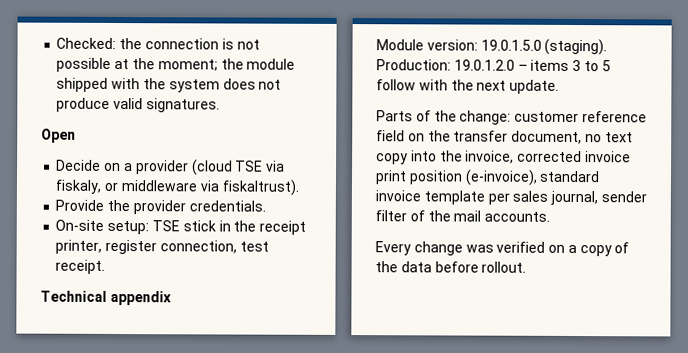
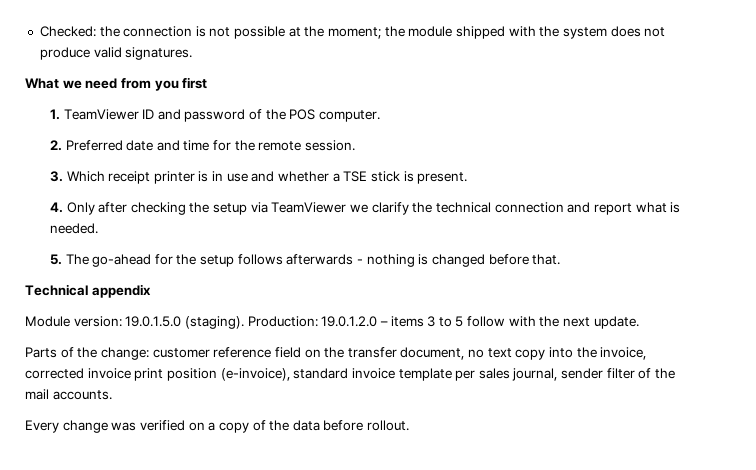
[41,128,76,143] [56,159,286,176] [55,179,299,196] [55,199,266,215] [55,219,307,235] [55,239,269,255] [55,259,106,274] Open // Decide on a provider (cloud TSE via fiskaly, or middleware via fiskaltrust). // Provide the provider credentials. // On-site setup: TSE stick in the receipt printer, register connection, test receipt. -> [25,77,208,91] [49,109,381,122] [49,140,356,151] [49,171,468,184] [49,202,681,215] [49,223,98,234] [49,254,561,267] What we need from you first // 1. TeamViewer ID and password of the POS computer. // 2. Preferred date and time for the remote session. // 3. Which receipt printer is in use and whether a TSE stick is present. // 4. Only after checking the setup via TeamViewer we clarify the technical connection and report what is needed. // 5. The go-ahead for the setup follows afterwards - nothing is changed before that.

